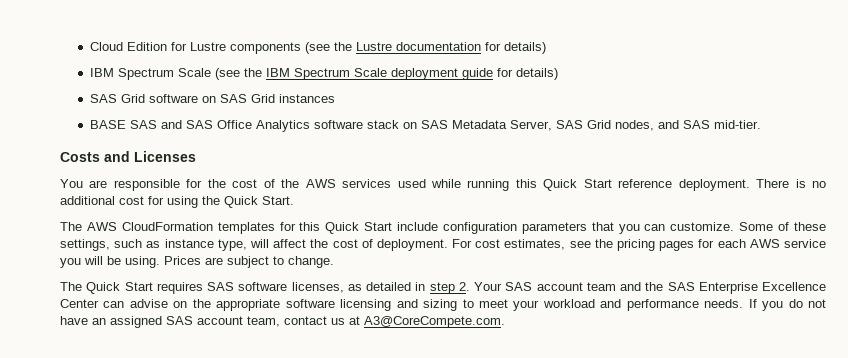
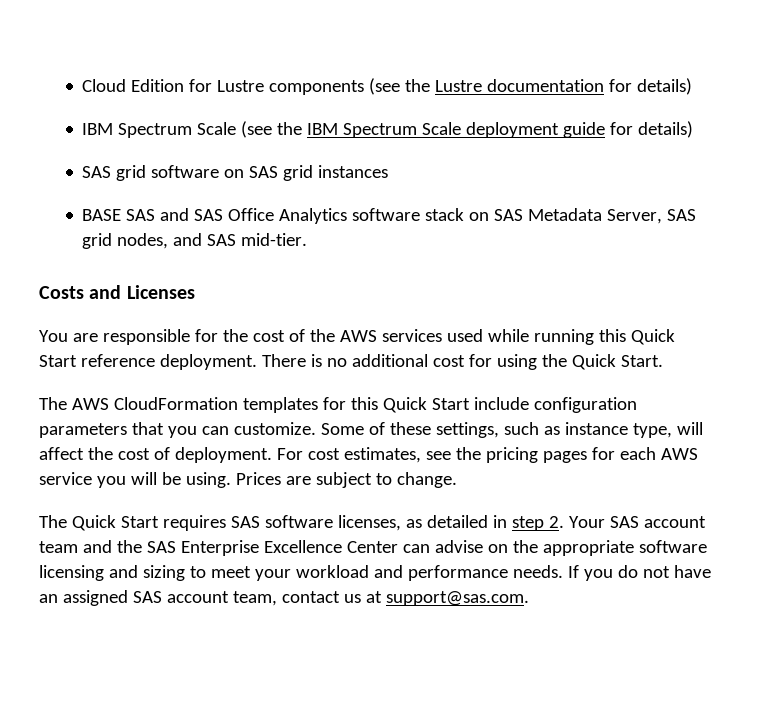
[120,94,145,103] Grid -> [116,165,147,181] grid
[250,94,275,103] Grid -> [283,165,314,181] grid
[586,120,611,129] Grid -> [82,233,113,249] grid
[364,316,505,328] A3@CoreCompete.com. -> [385,591,529,606] support@sas.com.

